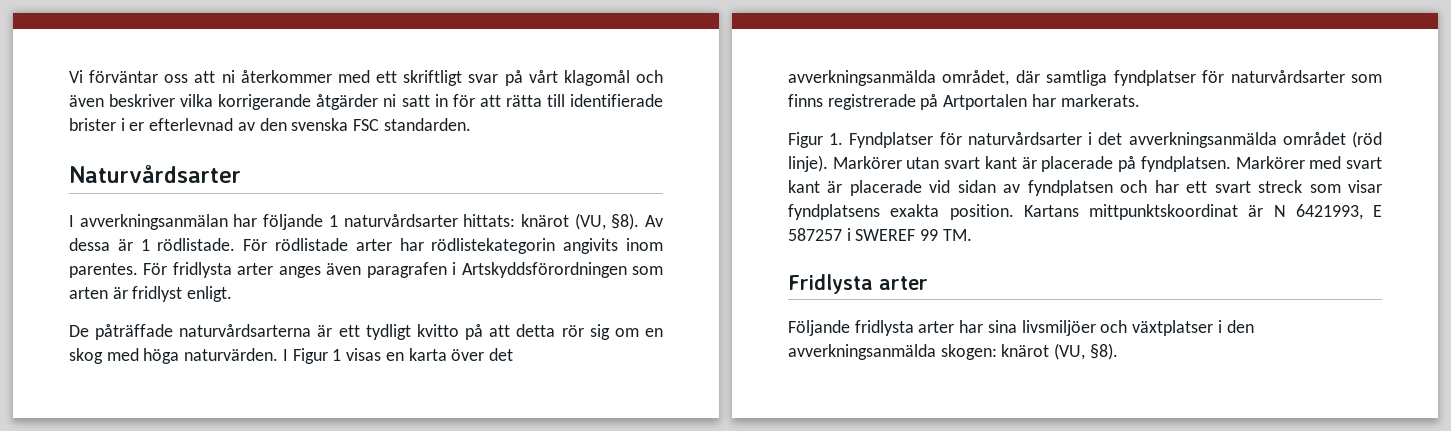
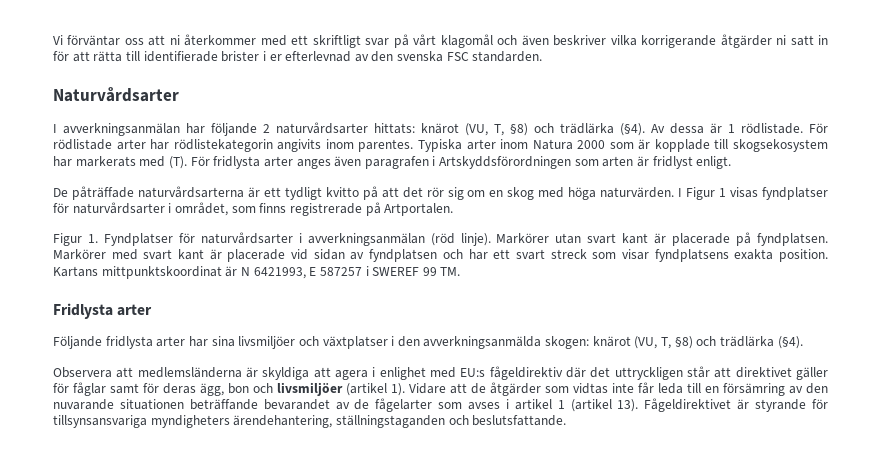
[328,215,338,227] 1 -> [263,124,270,133] 2
[611,213,640,230] §8). -> [494,123,645,136] T, §8) och trädlärka (§4).
(138, 270) none -> [417,139,828,152] [53,156,187,169] Typiska arter inom Natura 2000 som är kopplade till skogsekosystem har markerats med (T).
[516,324,556,337] detta -> [402,187,423,198] det
[385,348,513,361] [788,70,1108,86] en karta över det avverkningsanmälda området, där samtliga -> (759, 192) none
(1345, 76) none -> [168,202,228,216] i området,
[943,94,1140,110] Artportalen har markerats. -> [384,203,454,216] Artportalen.
[1098,132,1346,148] det avverkningsanmälda området -> [307,233,425,246] avverkningsanmälan
[1089,343,1118,360] §8). -> [661,336,803,349] [53,366,829,380] [53,382,828,396] [53,398,828,412] [53,415,567,428] T, §8) och trädlärka (§4). // Observera att medlemsländerna är skyldiga att agera i enlighet med EU:s fågeldirektiv där det uttryckligen står att direktivet gäller för fåglar samt för deras ägg, bon och livsmiljöer (artikel 1). Vidare att de åtgärder som vidtas inte får leda till en försämring av den nuvarande situationen beträffande bevarandet av de fågelarter som avses i artikel 1 (artikel 13). Fågeldirektivet är styrande för tillsynsansvariga myndigheters ärendehantering, ställningstaganden och beslutsfattande.

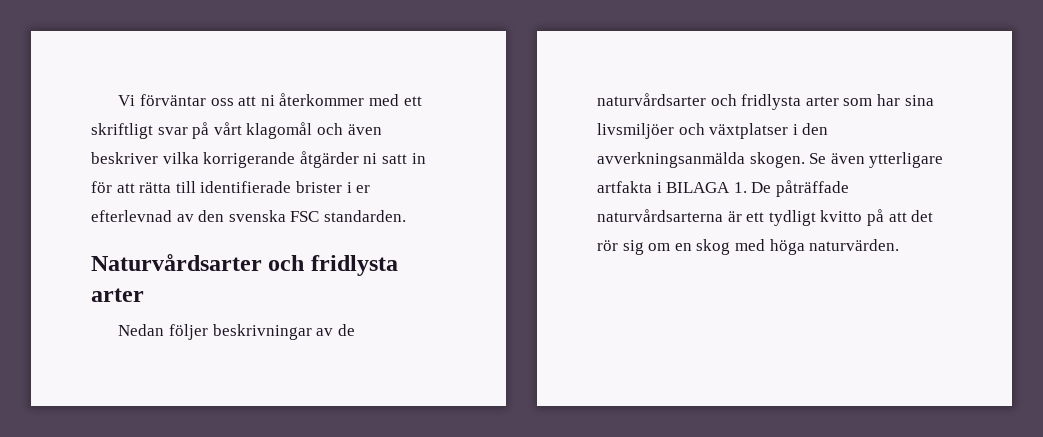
[53,122,828,136] [53,139,828,152] [53,156,732,169] // I avverkningsanmälan har följande 2 naturvårdsarter hittats: knärot (VU, T, §8) och trädlärka (§4). Av dessa är 1 rödlistade. För rödlistade arter har rödlistekategorin angivits inom parentes. Typiska arter inom Natura 2000 som är kopplade till skogsekosystem har markerats med (T). För fridlysta arter anges även paragrafen i Artskyddsförordningen som arten är fridlyst enligt. // -> [268,255,398,276] [91,288,144,302] [118,324,355,340] [597,93,934,110] [597,123,829,139] [597,152,944,168] [597,181,747,193] och fridlysta arter // Nedan följer beskrivningar av de naturvårdsarter och fridlysta arter som har sina livsmiljöer och växtplatser i den avverkningsanmälda skogen. Se även ytterligare artfakta i BILAGA 1.
[678,187,829,200] [53,202,454,216] [53,232,828,246] [53,249,829,262] [53,266,461,279] [53,303,153,319] [53,336,803,349] [53,366,829,380] [53,382,828,396] [53,398,828,412] [53,415,567,428] I Figur 1 visas fyndplatser för naturvårdsarter i området, som finns registrerade på Artportalen. // Figur 1. Fyndplatser för naturvårdsarter i avverkningsanmälan (röd linje). Markörer utan svart kant är placerade på fyndplatsen. Markörer med svart kant är placerade vid sidan av fyndplatsen och har ett svart streck som visar fyndplatsens exakta position. Kartans mittpunktskoordinat är N 6421993, E 587257 i SWEREF 99 TM. // Fridlysta arter // Följande fridlysta arter har sina livsmiljöer och växtplatser i den avverkningsanmälda skogen: knärot (VU, T, §8) och trädlärka (§4). // Observera att medlemsländerna är skyldiga att agera i enlighet med EU:s fågeldirektiv där det uttryckligen står att direktivet gäller för fåglar samt för deras ägg, bon och livsmiljöer (artikel 1). Vidare att de åtgärder som vidtas inte får leda till en försämring av den nuvarande situationen beträffande bevarandet av de fågelarter som avses i artikel 1 (artikel 13). Fågeldirektivet är styrande för tillsynsansvariga myndigheters ärendehantering, ställningstaganden och beslutsfattande. -> (900, 245) none

